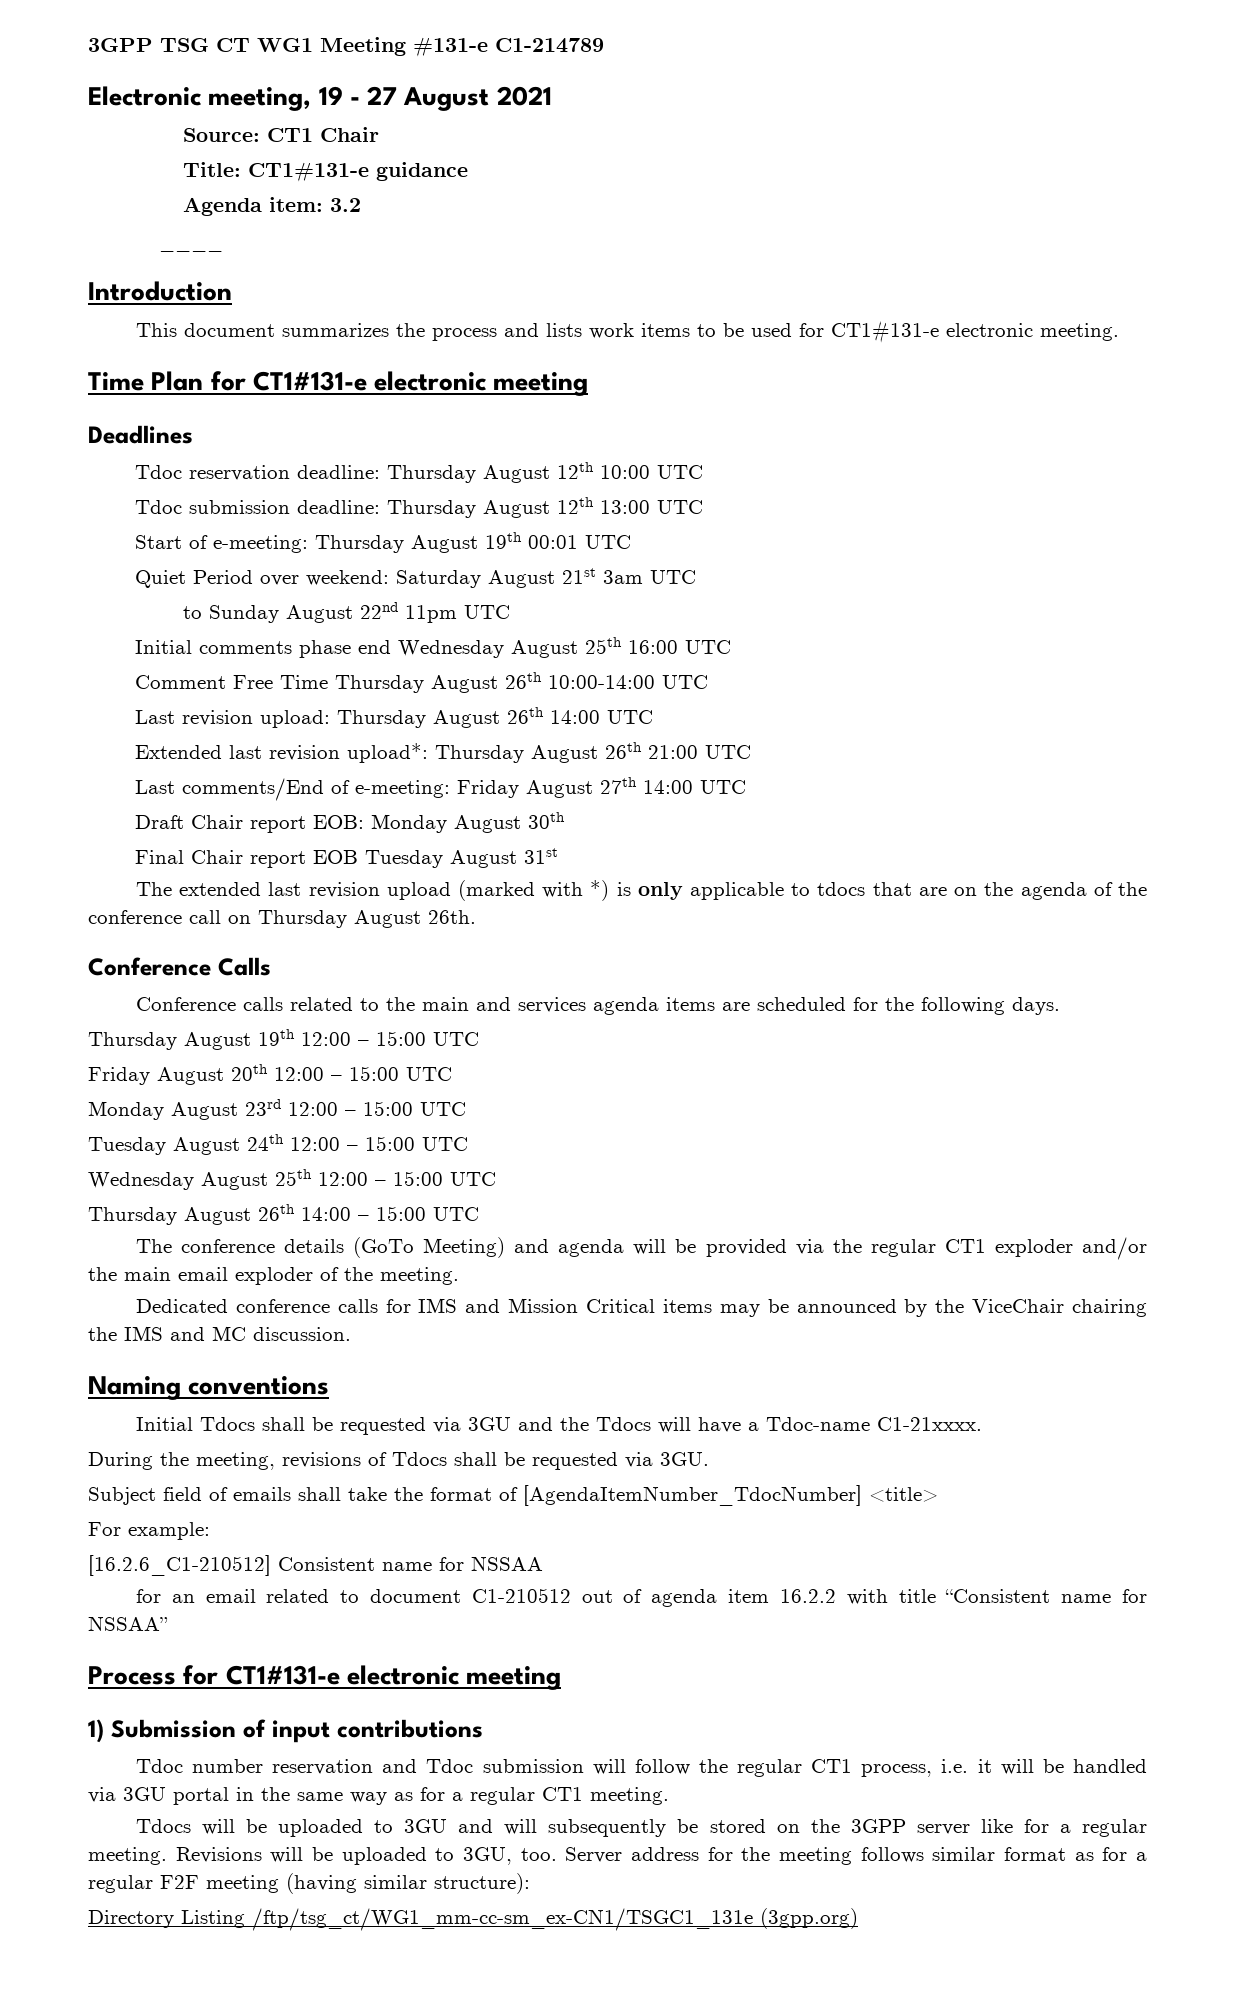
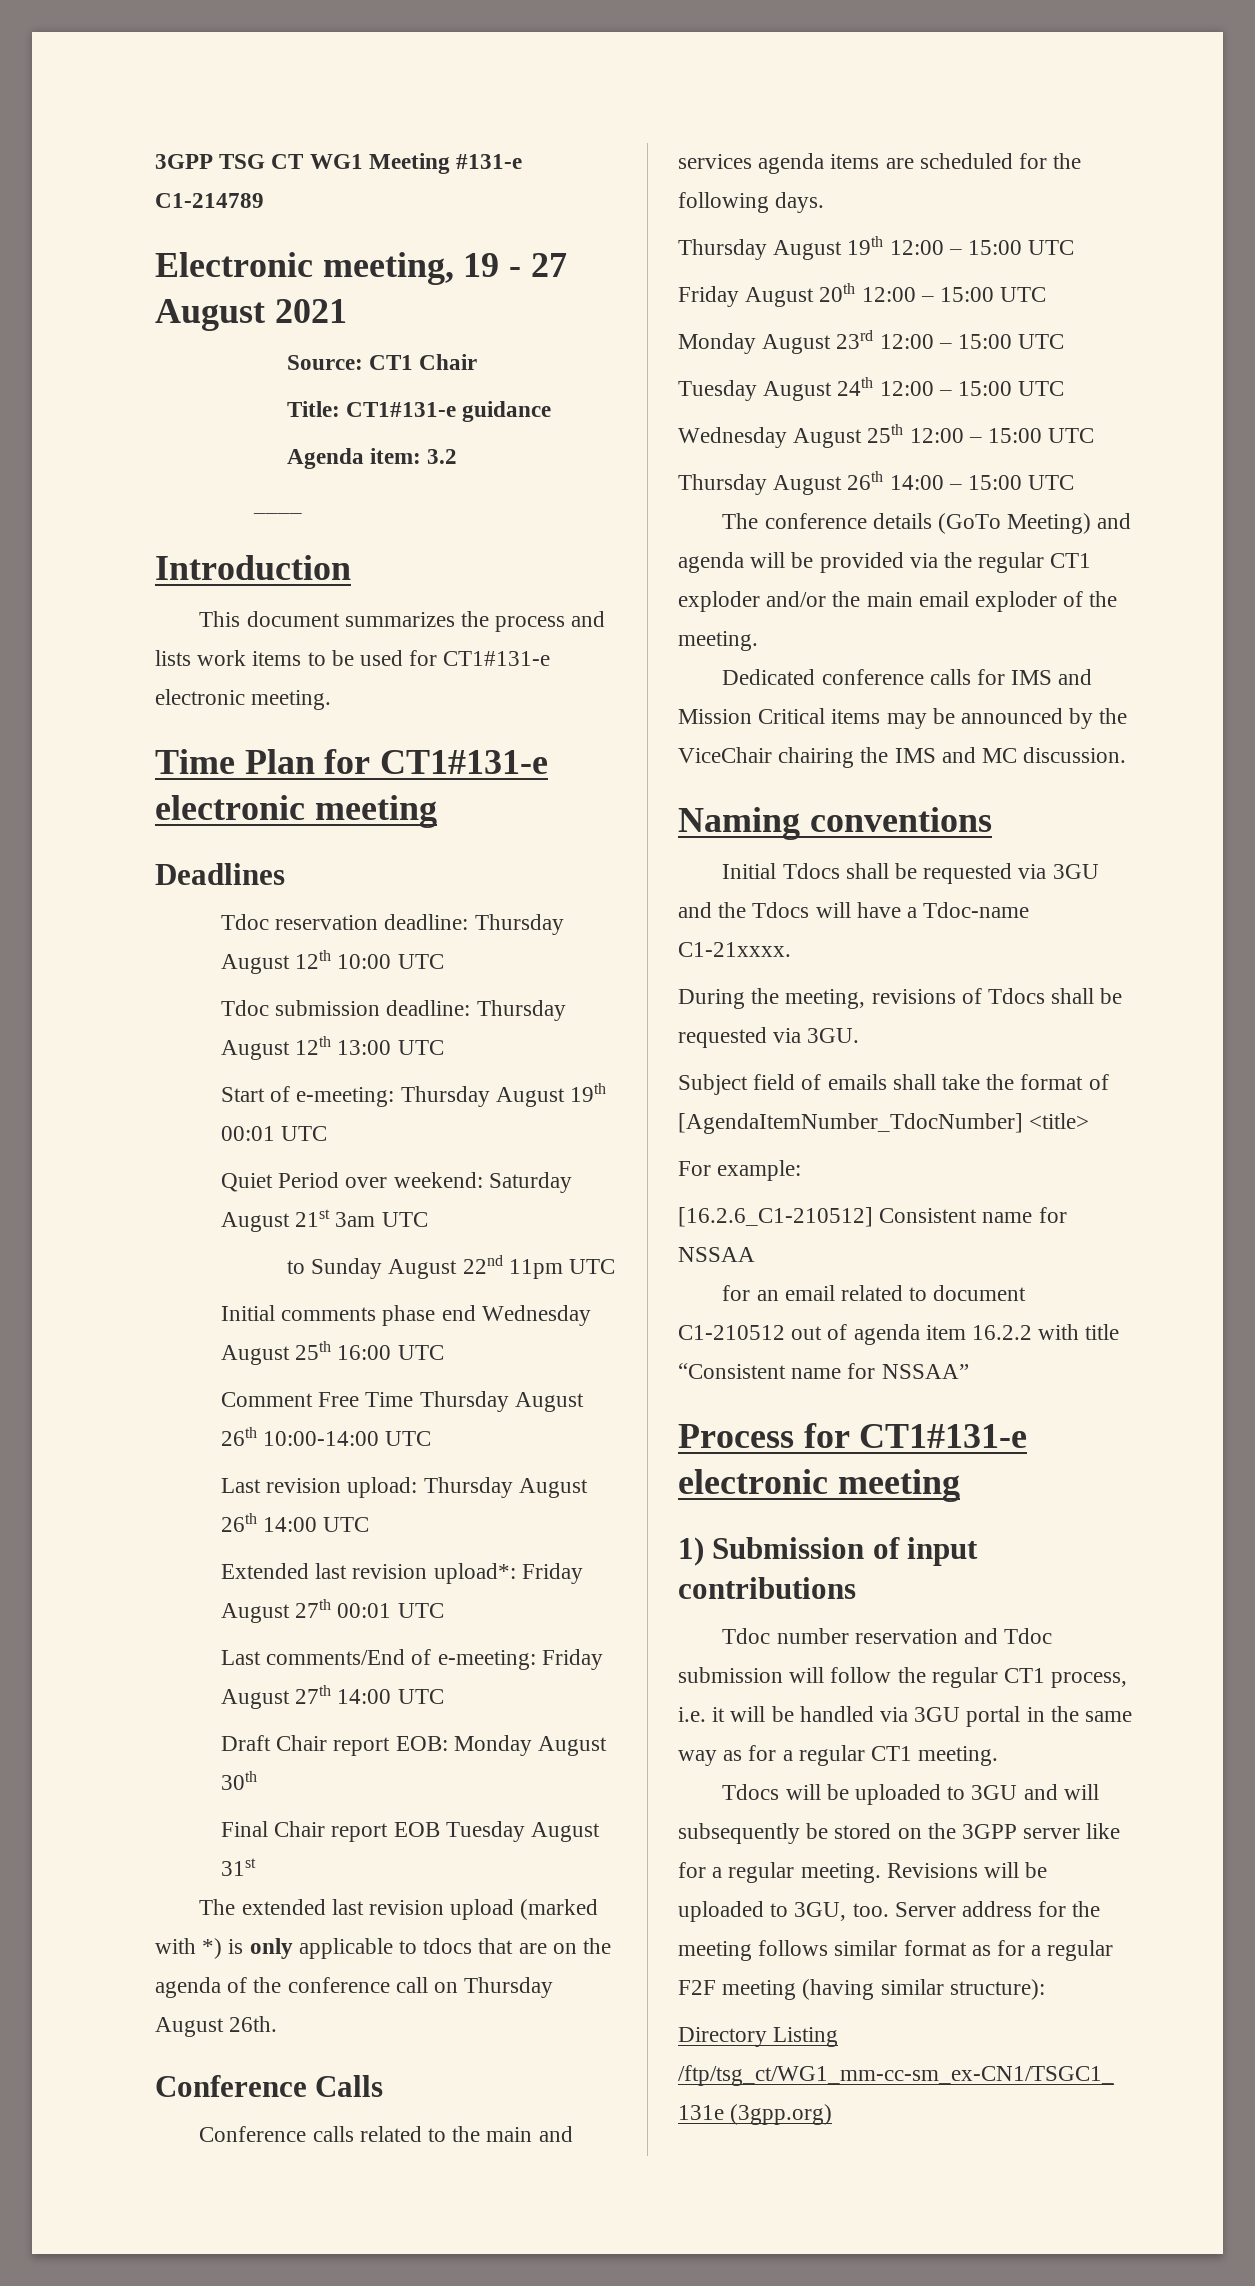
[435,742,699,763] Thursday August 26th 21:00 -> [521,1563,583,1584] [220,1599,392,1623] Friday August 27th 00:01

